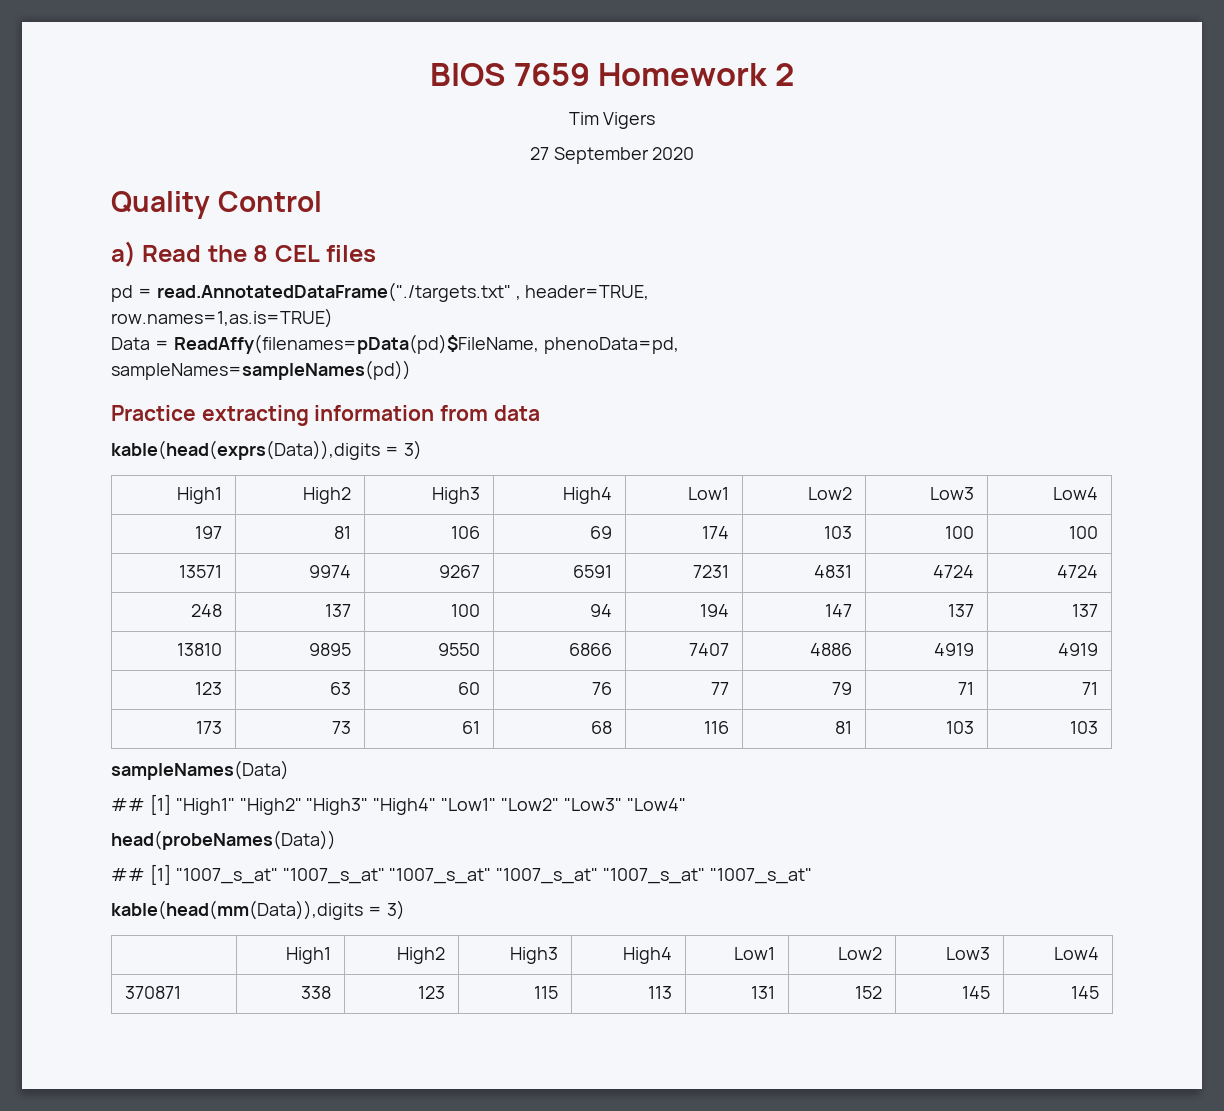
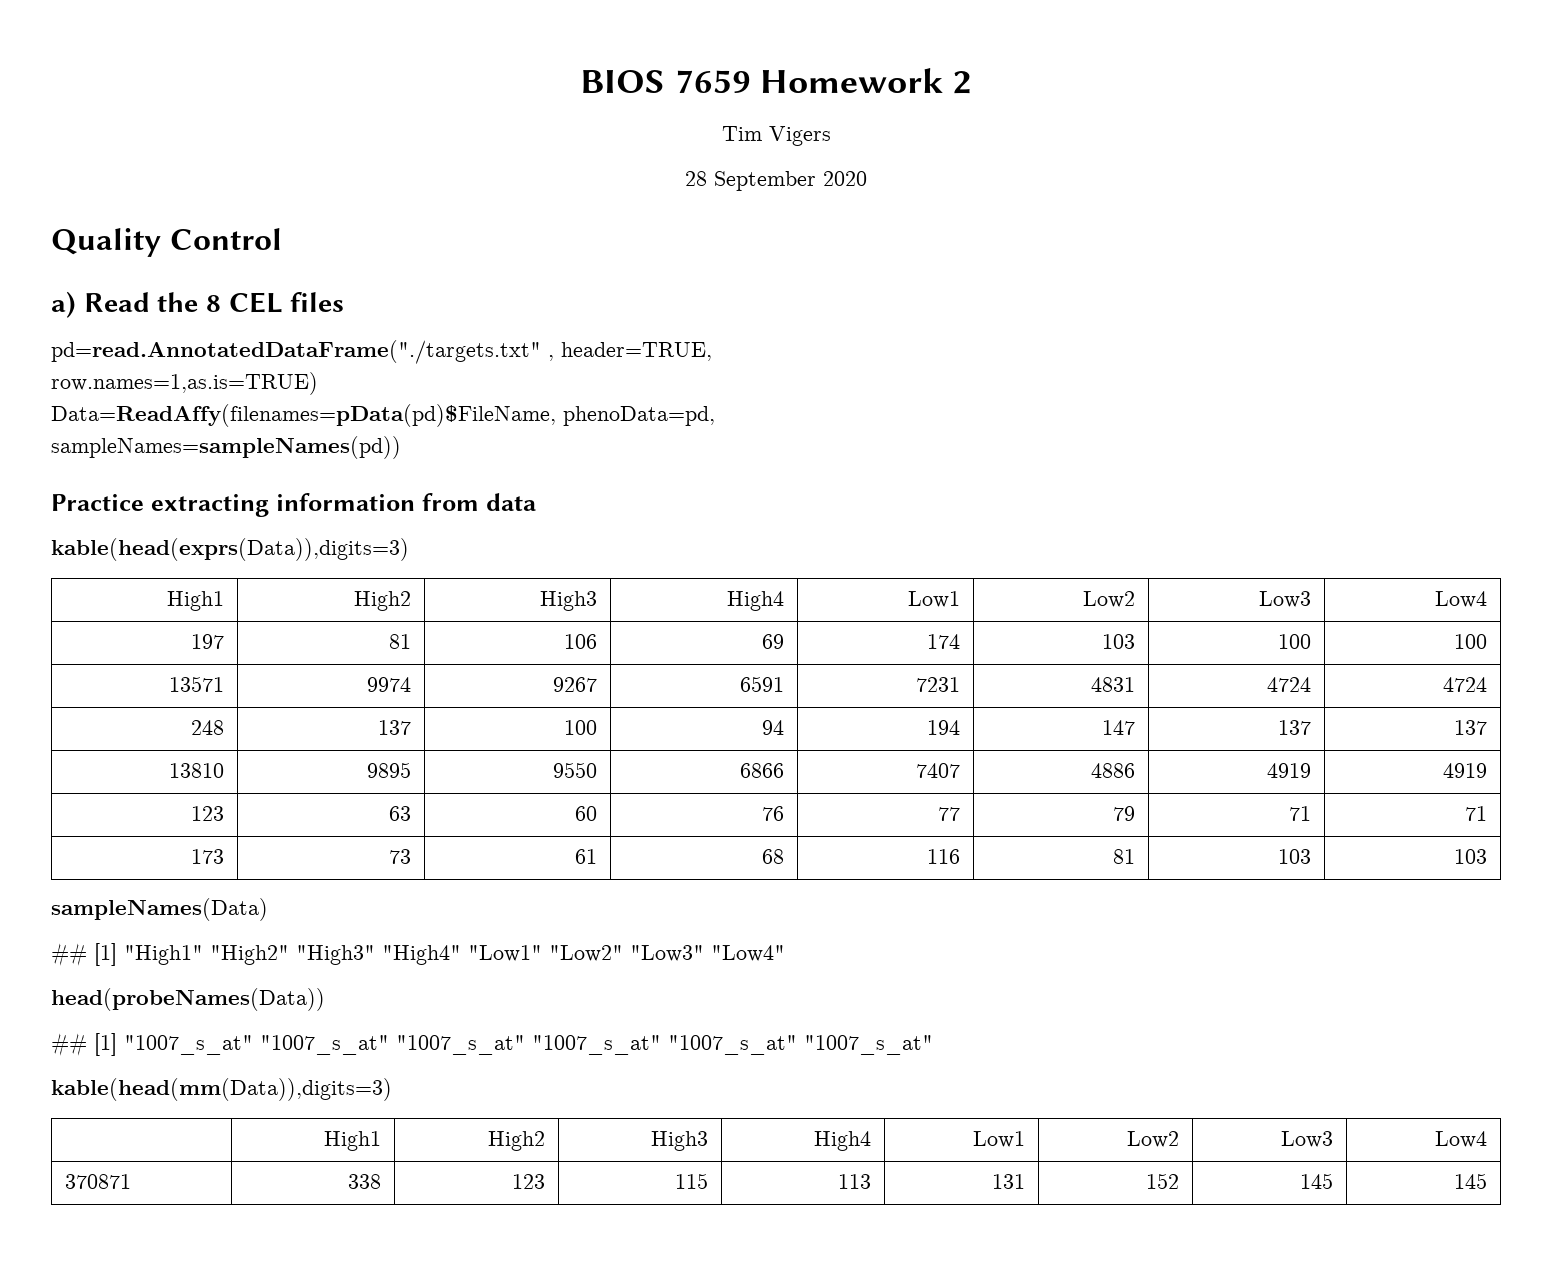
[529,147,549,160] 27 -> [685,171,707,186] 28
[111,282,511,302] pd = read.AnnotatedDataFrame("./targets.txt" -> [51,340,541,364] pd=read.AnnotatedDataFrame("./targets.txt"
[111,334,539,354] Data = ReadAffy(filenames=pData(pd)$FileName, -> [51,404,556,427] Data=ReadAffy(filenames=pData(pd)$FileName,
[111,440,422,460] kable(head(exprs(Data)),digits = 3) -> [51,538,409,561] kable(head(exprs(Data)),digits=3)
[111,900,405,920] kable(head(mm(Data)),digits = 3) -> [51,1078,392,1101] kable(head(mm(Data)),digits=3)

